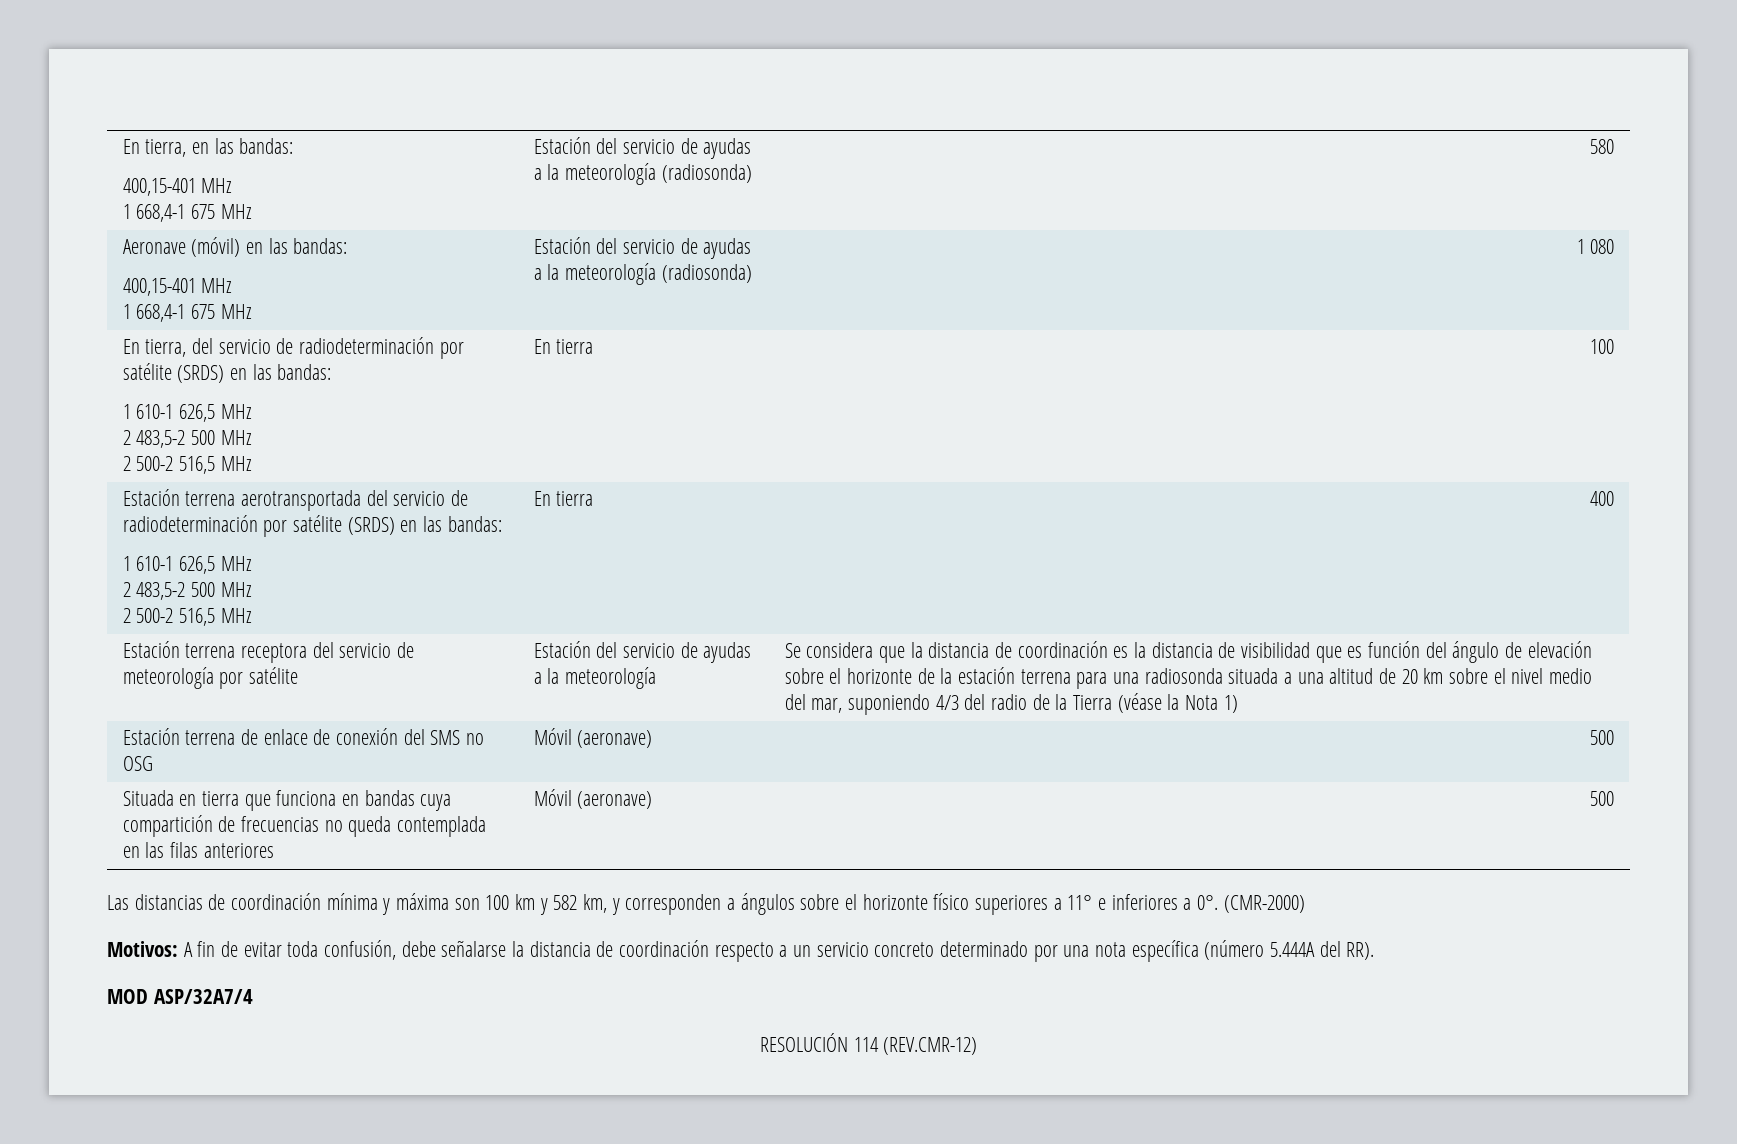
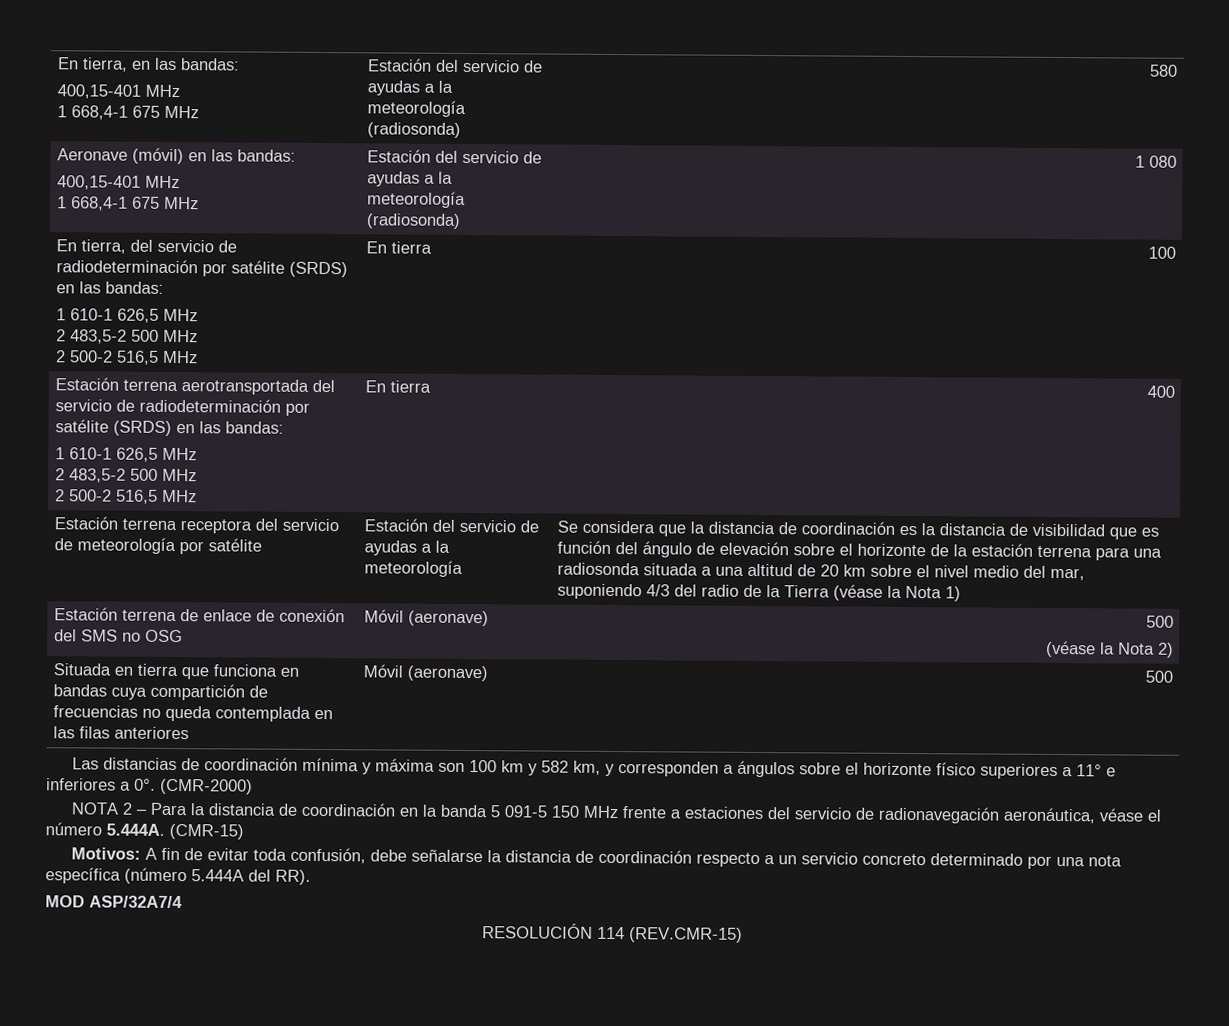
(1615, 737) none -> [1045,640,1174,658] // (véase la Nota 2)
(1305, 904) none -> [70,802,1161,824] [45,822,244,840] // NOTA 2 – Para la distancia de coordinación en la banda 5 091-5 150 MHz frente a estaciones del servicio de radionavegación aeronáutica, véase el número 5.444A. (CMR-15)
[883,1037,978,1055] (REV.CMR-12) -> [628,927,743,943] (REV.CMR-15)

